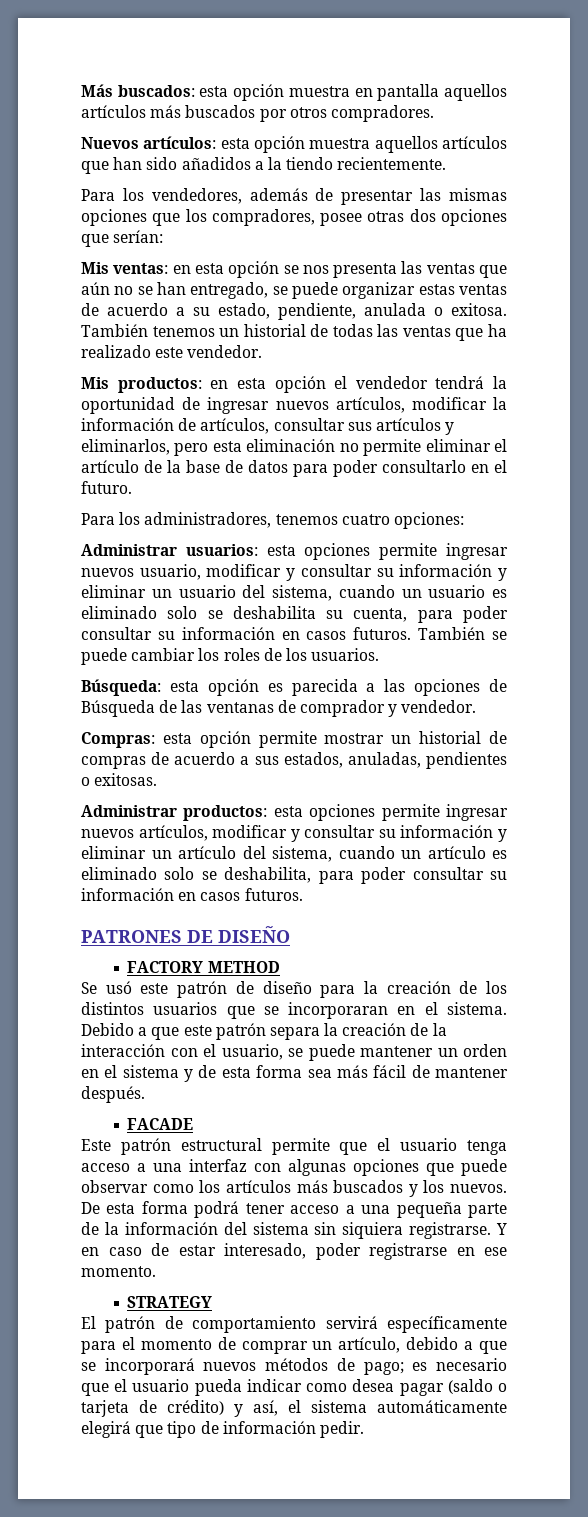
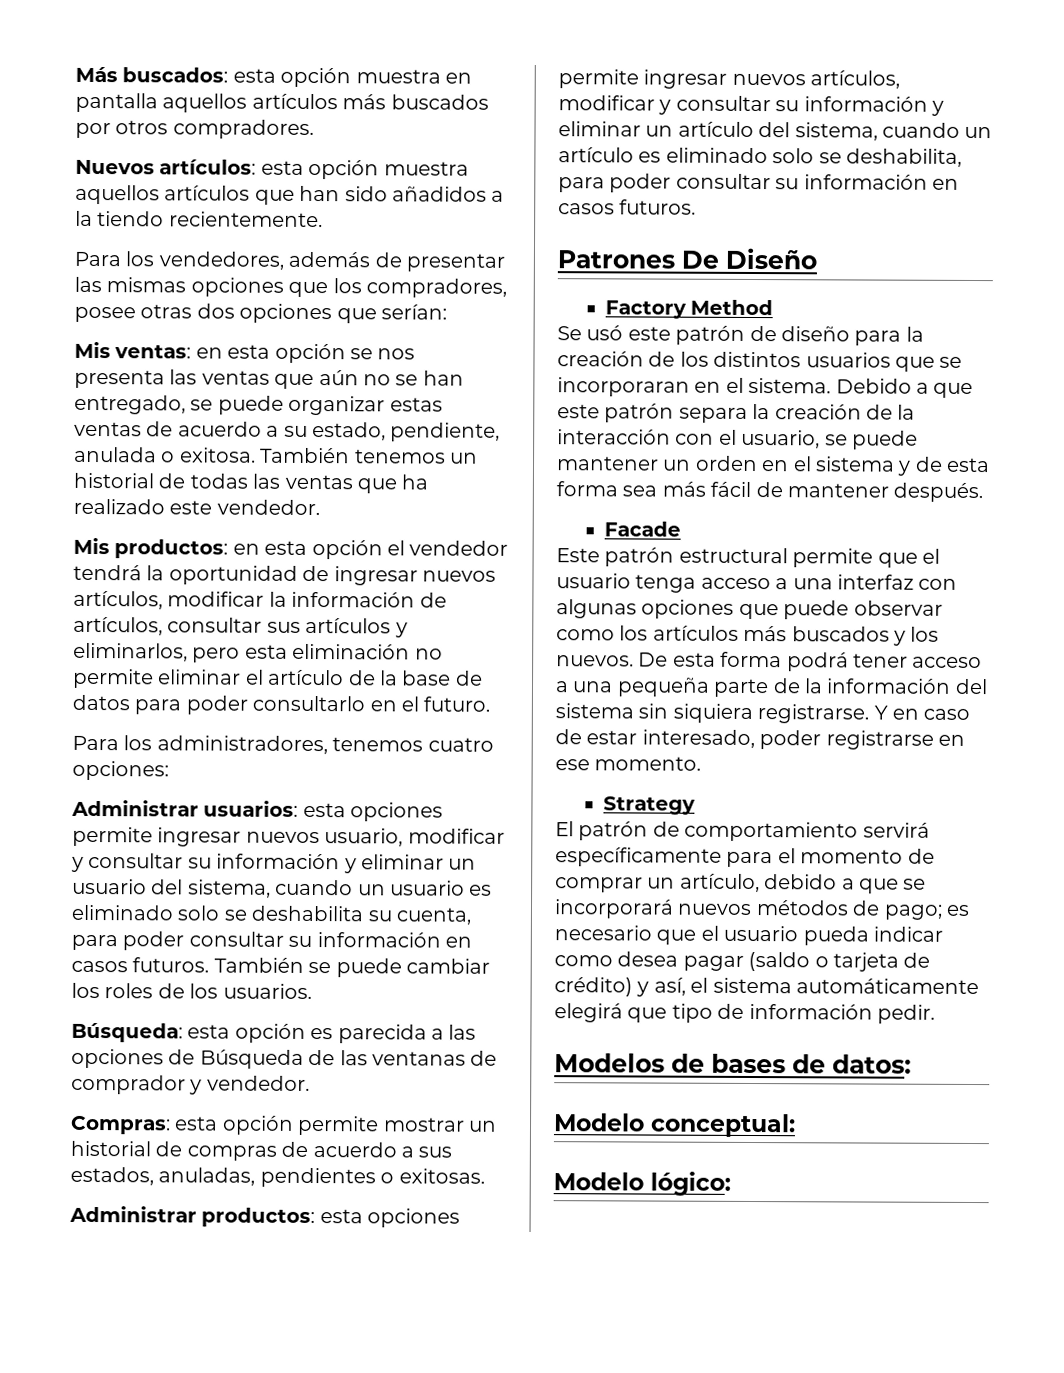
[81,926,290,943] [127,961,280,973] PATRONES DE DISEÑO // FACTORY METHOD -> [557,247,817,270] [604,299,774,319] Patrones De Diseño // Factory Method
[127,1118,194,1130] FACADE -> [603,521,681,537] Facade
[127,1296,213,1308] STRATEGY -> [602,796,696,815] Strategy
(364, 1429) none -> [554,1053,912,1074] [553,1113,796,1138] [553,1171,731,1196] // Modelos de bases de datos: // Modelo conceptual: // Modelo lógico:

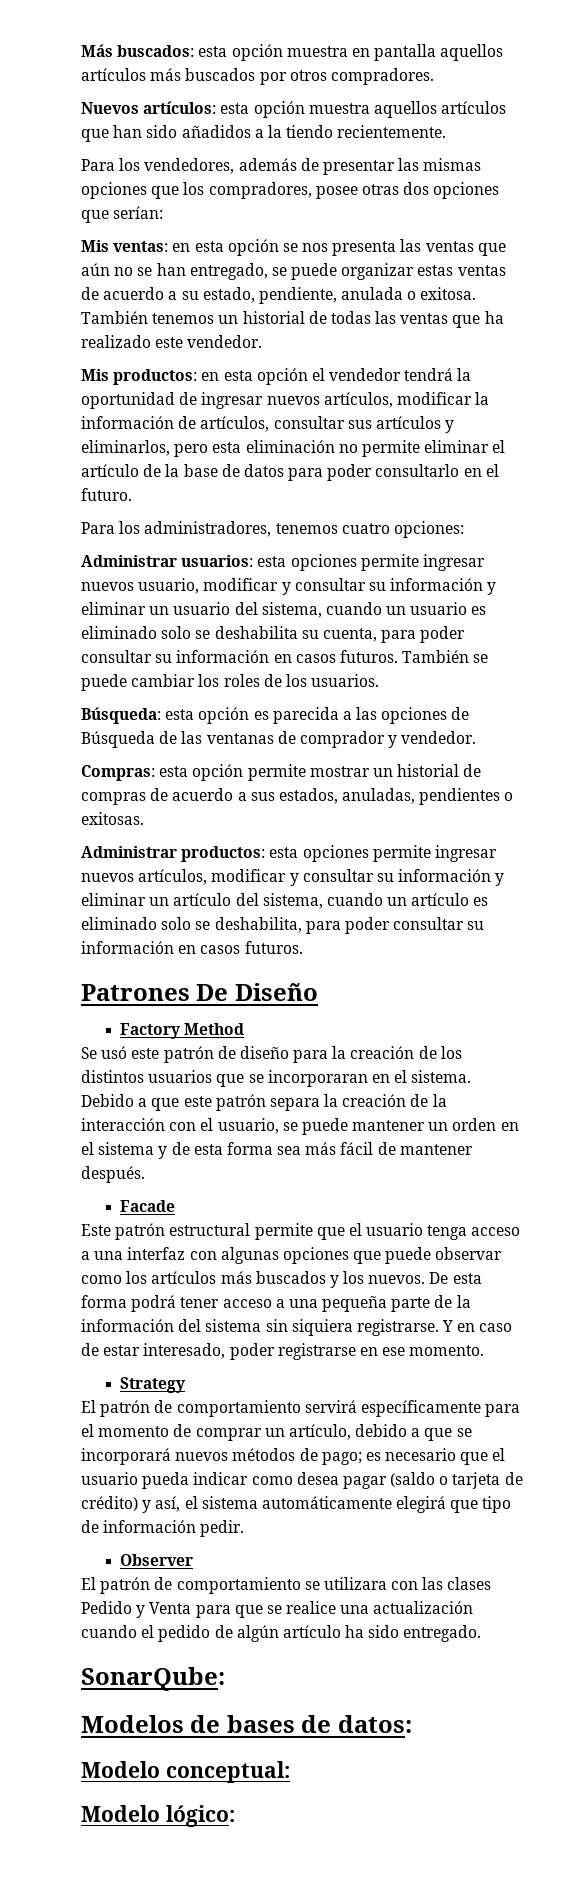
(935, 1014) none -> [119,1554,193,1566] [81,1577,492,1594] [81,1601,474,1618] [81,1625,482,1642] [81,1667,225,1691] // Observer // El patrón de comportamiento se utilizara con las clases Pedido y Venta para que se realice una actualización cuando el pedido de algún artículo ha sido entregado. // SonarQube:

